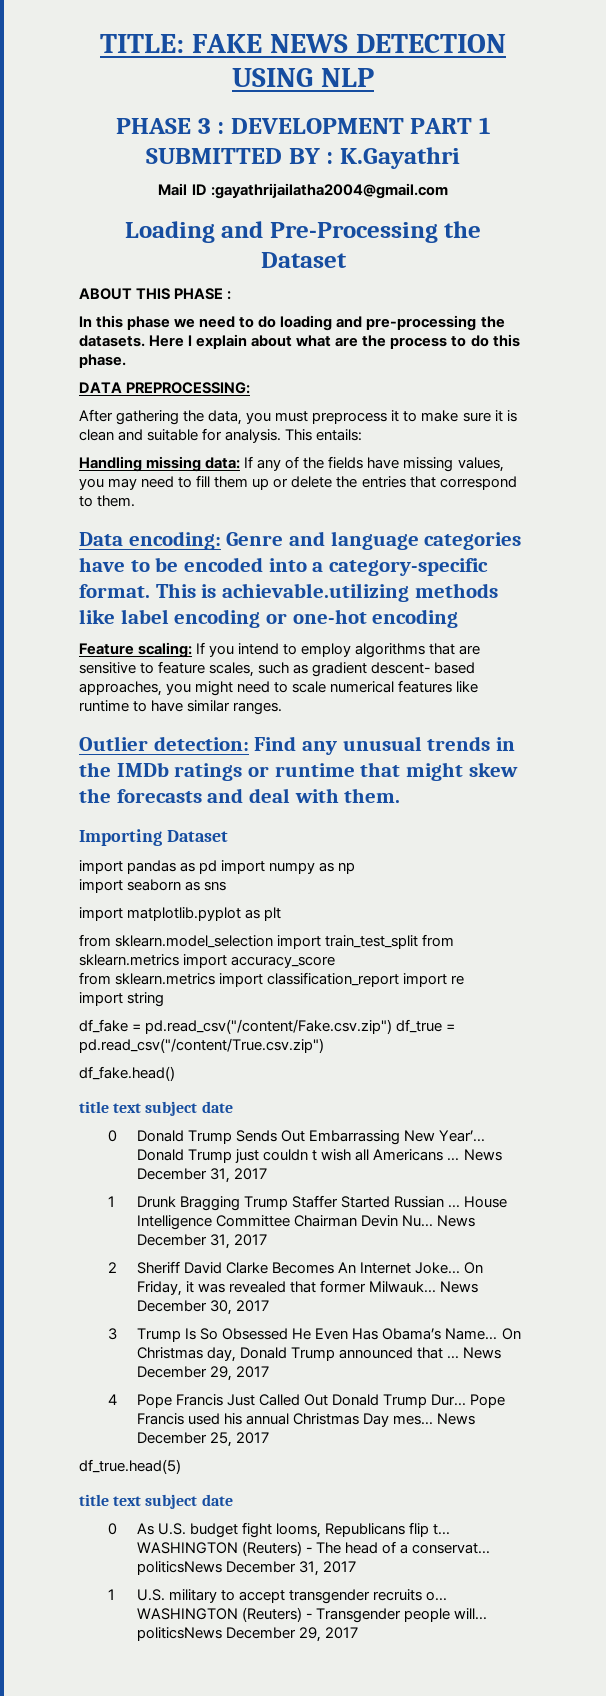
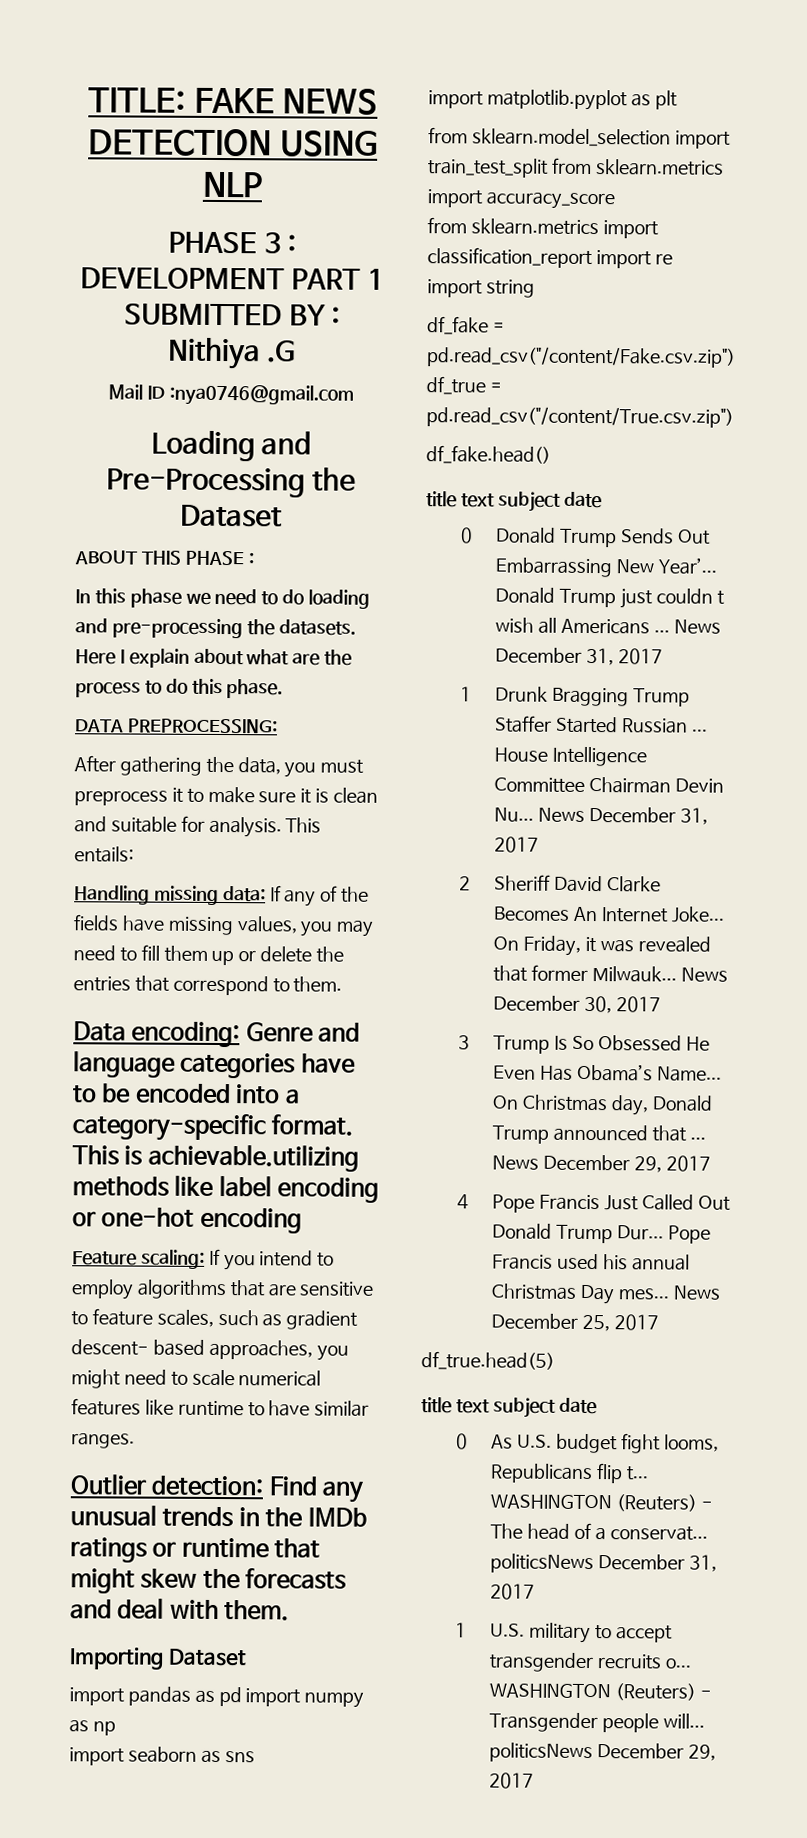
[339,147,460,169] K.Gayathri -> [166,337,297,370] Nithiya .G
[210,183,448,199] :gayathrijailatha2004@gmail.com -> [168,384,354,406] :nya0746@gmail.com

